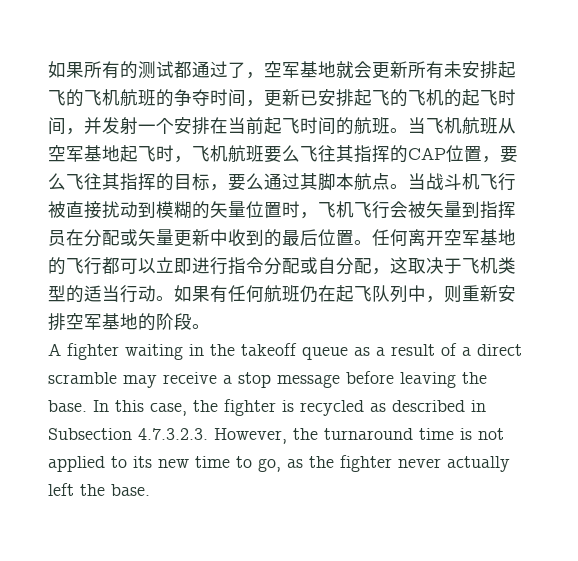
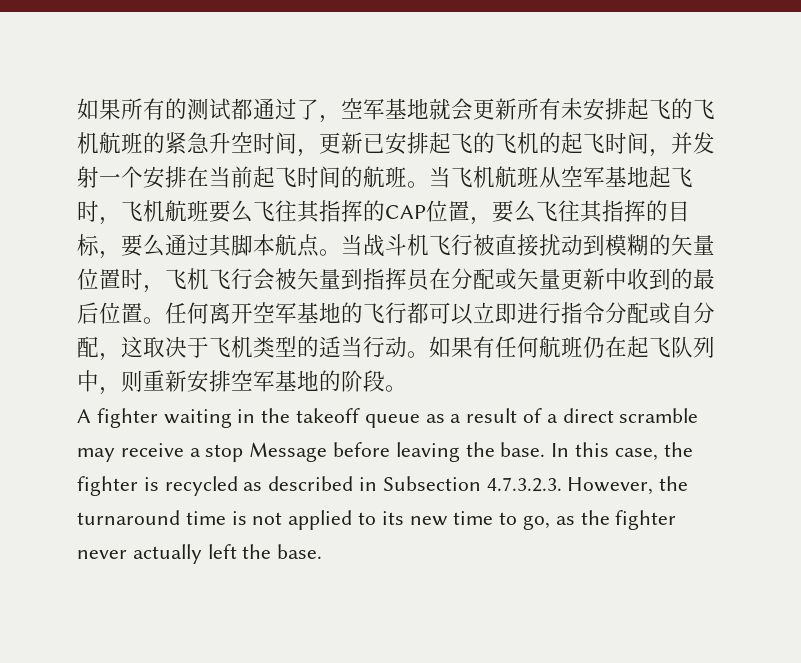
[174,89,210,107] 争夺 -> [165,132,253,154] 紧急升空
[277,374,340,388] message -> [249,442,328,462] Message

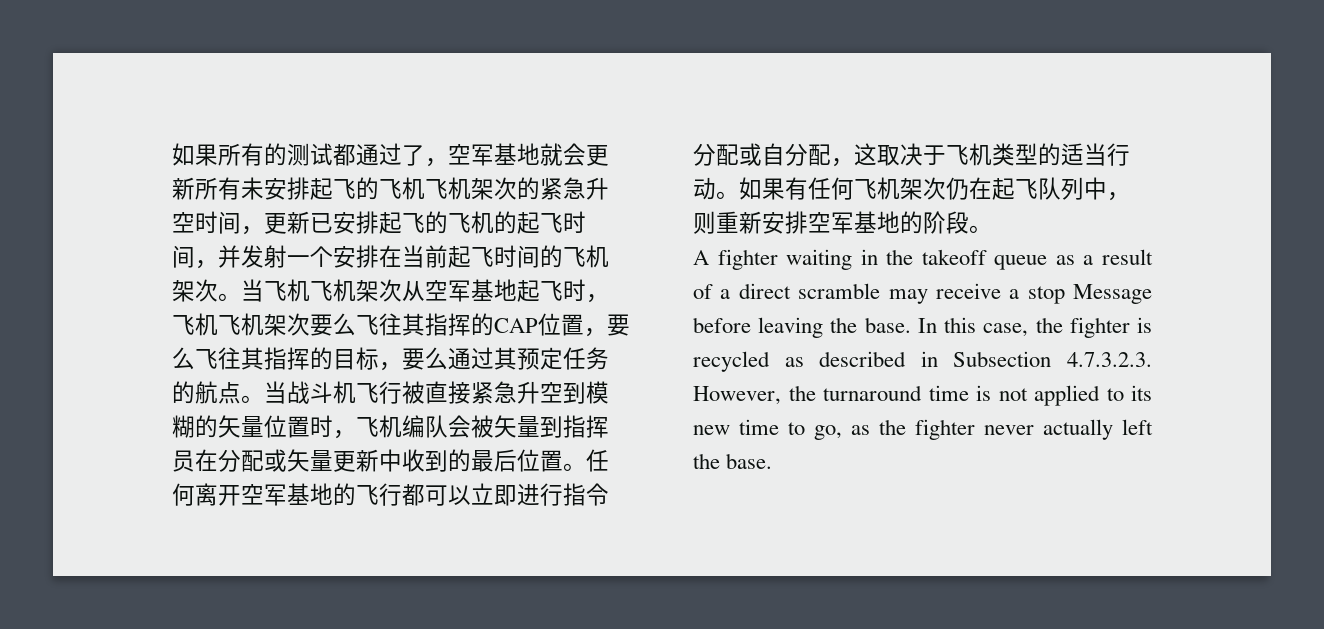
[99,132,143,154] 航班 -> [425,177,517,200] 飞机架次
[363,166,539,188] 航班。当飞机航班 -> [563,245,609,268] [172,279,402,302] 飞机架次。当飞机飞机架次
[165,200,209,222] 航班 -> [218,313,310,336] 飞机架次
[231,234,275,256] 脚本 -> [517,347,609,370] [172,381,195,404] 预定任务的
[539,234,583,256] 扰动 -> [471,381,563,404] 紧急升空
[209,268,253,290] 飞行 -> [402,415,448,438] 编队
[539,336,583,358] 航班 -> [854,177,946,200] 飞机架次

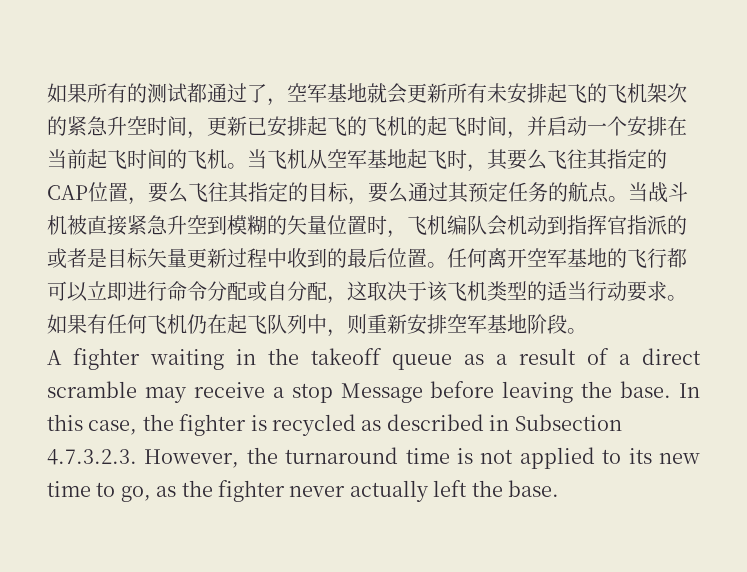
[425,177,471,200] 飞机 -> (647, 93) none
[241,245,287,268] 发射 -> [547,116,587,136] 启动
[172,279,218,302] 架次 -> (227, 159) none
[310,279,402,302] 飞机架次 -> (307, 159) none
[172,313,471,336] 飞机飞机架次要么飞往其指挥 -> [487,149,647,170] 其要么飞往其指定
[287,347,310,370] 挥 -> [268,182,288,202] 定
[356,381,402,404] 飞行 -> (67, 225) none
[471,415,609,438] [172,449,287,472] 被矢量到指挥员在分配或 -> [507,215,687,235] [47,248,148,269] 机动到指挥官指派的或者是目标
(379, 460) none -> [227,248,267,268] 过程
[563,483,586,506] 指 -> [167,281,187,301] 命
(946, 155) none -> [427,281,448,302] 该
(716, 188) none -> [627,281,667,302] 要求
[900,177,946,200] 架次 -> (187, 324) none
[900,211,923,234] 的 -> (527, 323) none

